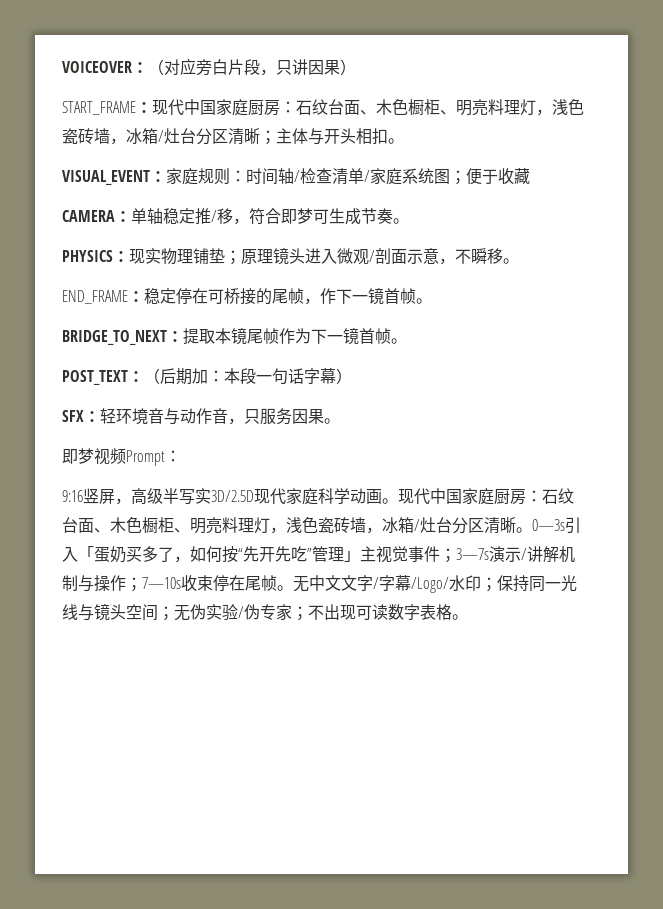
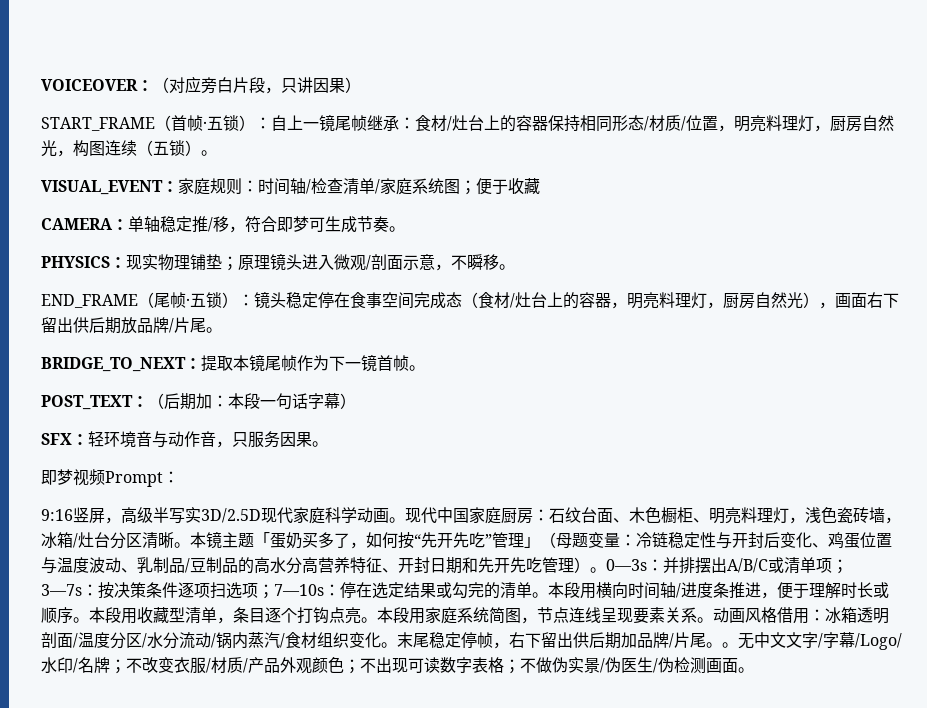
[135,99,584,116] [62,128,388,145] ：现代中国家庭厨房：石纹台面、木色橱柜、明亮料理灯，浅色瓷砖墙，冰箱/灶台分区清晰；主体与开头相扣 -> [155,114,894,132] [41,140,201,157] （首帧·五锁）：自上一镜尾帧继承：食材/灶台上的容器保持相同形态/材质/位置，明亮料理灯，厨房自然光，构图连续（五锁）
[128,287,416,305] ：稳定停在可桥接的尾帧，作下一镜首帧 -> [138,291,899,309] [41,317,206,334] （尾帧·五锁）：镜头稳定停在食事空间完成态（食材/灶台上的容器，明亮料理灯，厨房自然光），画面右下留出供后期放品牌/片尾
[532,517,581,534] [62,547,78,562] 0—3s引入 -> [190,531,254,549] 本镜主题
[360,546,575,563] [62,575,277,592] 主视觉事件；3—7s演示/讲解机制与操作；7—10s收束停在尾帧 -> [540,532,892,549] [41,557,848,574] [41,582,889,599] [41,607,889,624] [41,632,722,649] （母题变量：冷链稳定性与开封后变化、鸡蛋位置与温度波动、乳制品/豆制品的高水分高营养特征、开封日期和先开先吃管理）。0—3s：并排摆出A/B/C或清单项；3—7s：按决策条件逐项扫选项；7—10s：停在选定结果或勾完的清单。本段用横向时间轴/进度条推进，便于理解时长或顺序。本段用收藏型清单，条目逐个打钩点亮。本段用家庭系统简图，节点连线呈现要素关系。动画风格借用：冰箱透明剖面/温度分区/水分流动/锅内蒸汽/食材组织变化。末尾稳定停帧，右下留出供后期加品牌/片尾。
[481,575,577,592] [62,603,292,621] ；保持同一光线与镜头空间；无伪实验/伪专家 -> [73,657,344,674] /名牌；不改变衣服/材质/产品外观颜色
(452, 612) none -> [504,657,738,674] ；不做伪实景/伪医生/伪检测画面

